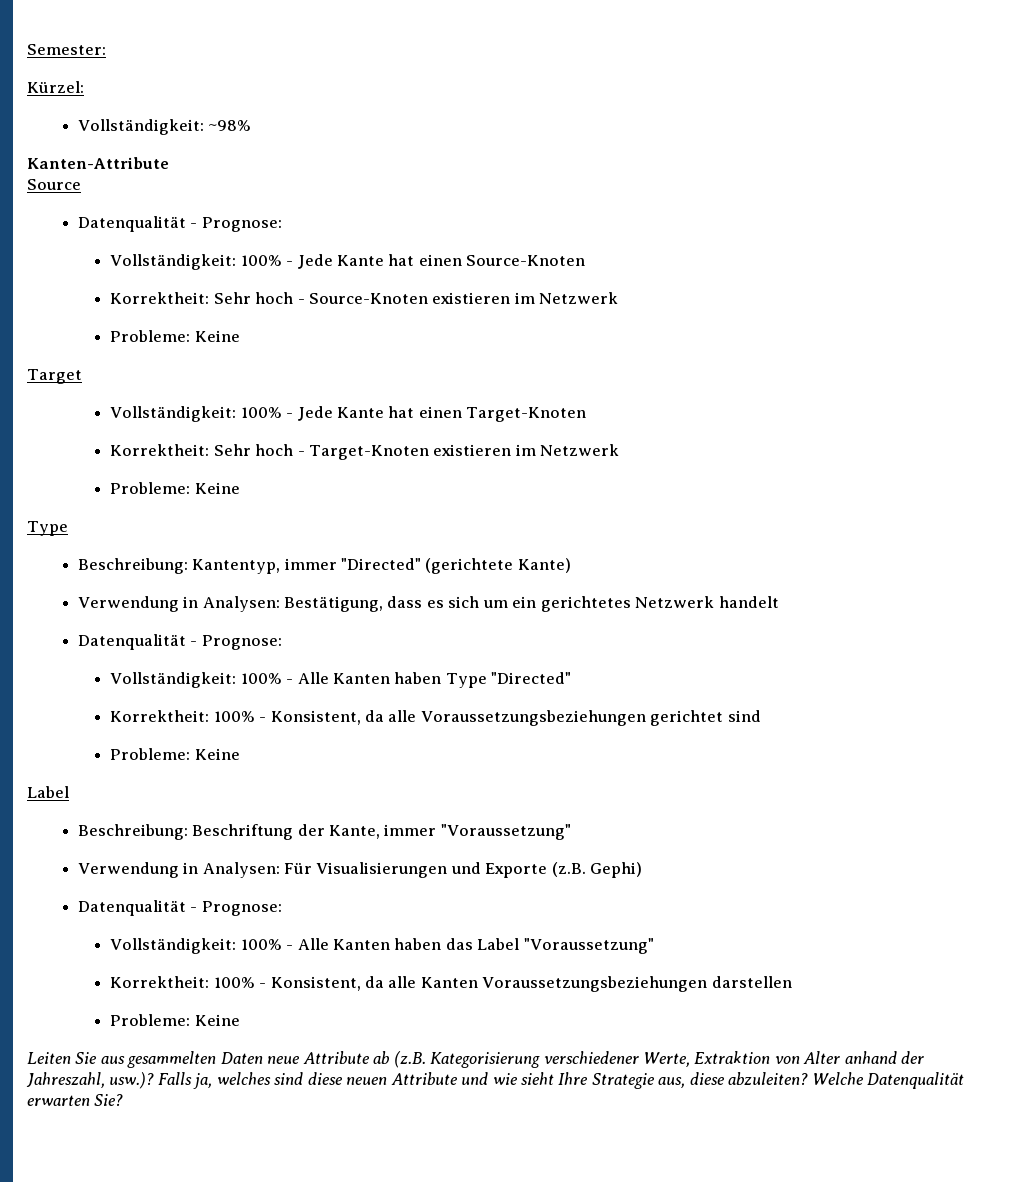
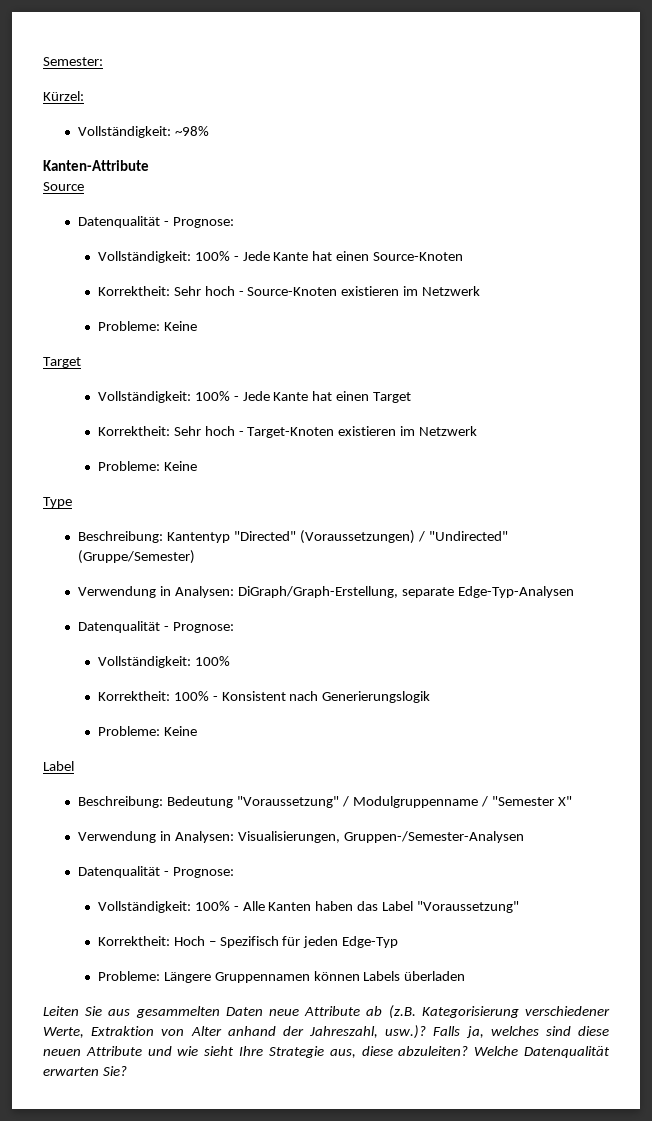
[466,407,587,422] Target-Knoten -> [373,392,412,403] Target
[192,558,571,574] [77,596,779,612] [77,634,282,650] [110,672,572,688] [110,710,761,726] [110,748,240,760] [27,786,69,798] [77,824,571,840] [77,862,643,878] Kantentyp, immer "Directed" (gerichtete Kante) // Verwendung in Analysen: Bestätigung, dass es sich um ein gerichtetes Netzwerk handelt // Datenqualität - Prognose: // Vollständigkeit: 100% - Alle Kanten haben Type "Directed" // Korrektheit: 100% - Konsistent, da alle Voraussetzungsbeziehungen gerichtet sind // Probleme: Keine // Label // Beschreibung: Beschriftung der Kante, immer "Voraussetzung" // Verwendung in Analysen: Für Visualisierungen und Exporte (z.B. Gephi) -> [167,530,508,544] [78,550,196,564] [78,586,574,598] [78,621,235,633] [97,656,230,668] [97,691,431,703] [97,726,197,736] [43,761,74,771] [78,796,572,808] [78,831,525,843] Kantentyp "Directed" (Voraussetzungen) / "Undirected" (Gruppe/Semester) // Verwendung in Analysen: DiGraph/Graph-Erstellung, separate Edge-Typ-Analysen // Datenqualität - Prognose: // Vollständigkeit: 100% // Korrektheit: 100% - Konsistent nach Generierungslogik // Probleme: Keine // Label // Beschreibung: Bedeutung "Voraussetzung" / Modulgruppenname / "Semester X" // Verwendung in Analysen: Visualisierungen, Gruppen-/Semester-Analysen
[213,976,792,992] [110,1014,240,1026] 100% - Konsistent, da alle Kanten Voraussetzungsbeziehungen darstellen // Probleme: Keine -> [173,936,399,948] [97,971,466,983] Hoch – Spezifisch für jeden Edge-Typ // Probleme: Längere Gruppennamen können Labels überladen

